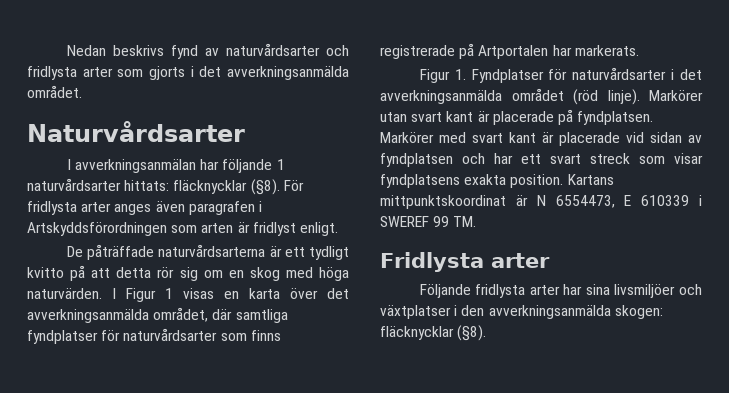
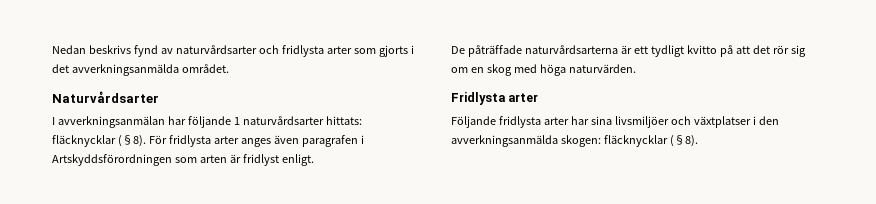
[116,267,152,278] detta -> [752,45,770,54] det
[112,288,349,302] [27,307,288,323] [27,328,281,344] [380,43,639,59] [419,67,702,83] [380,88,703,105] [380,109,654,125] [380,132,702,146] [380,153,703,167] [380,174,614,188] [380,195,702,209] [380,216,477,227] I Figur 1 visas en karta över det avverkningsanmälda området, där samtliga fyndplatser för naturvårdsarter som finns registrerade på Artportalen har markerats. // Figur 1. Fyndplatser för naturvårdsarter i det avverkningsanmälda området (röd linje). Markörer utan svart kant är placerade på fyndplatsen. Markörer med svart kant är placerade vid sidan av fyndplatsen och har ett svart streck som visar fyndplatsens exakta position. Kartans mittpunktskoordinat är N 6554473, E 610339 i SWEREF 99 TM. -> (636, 68) none

